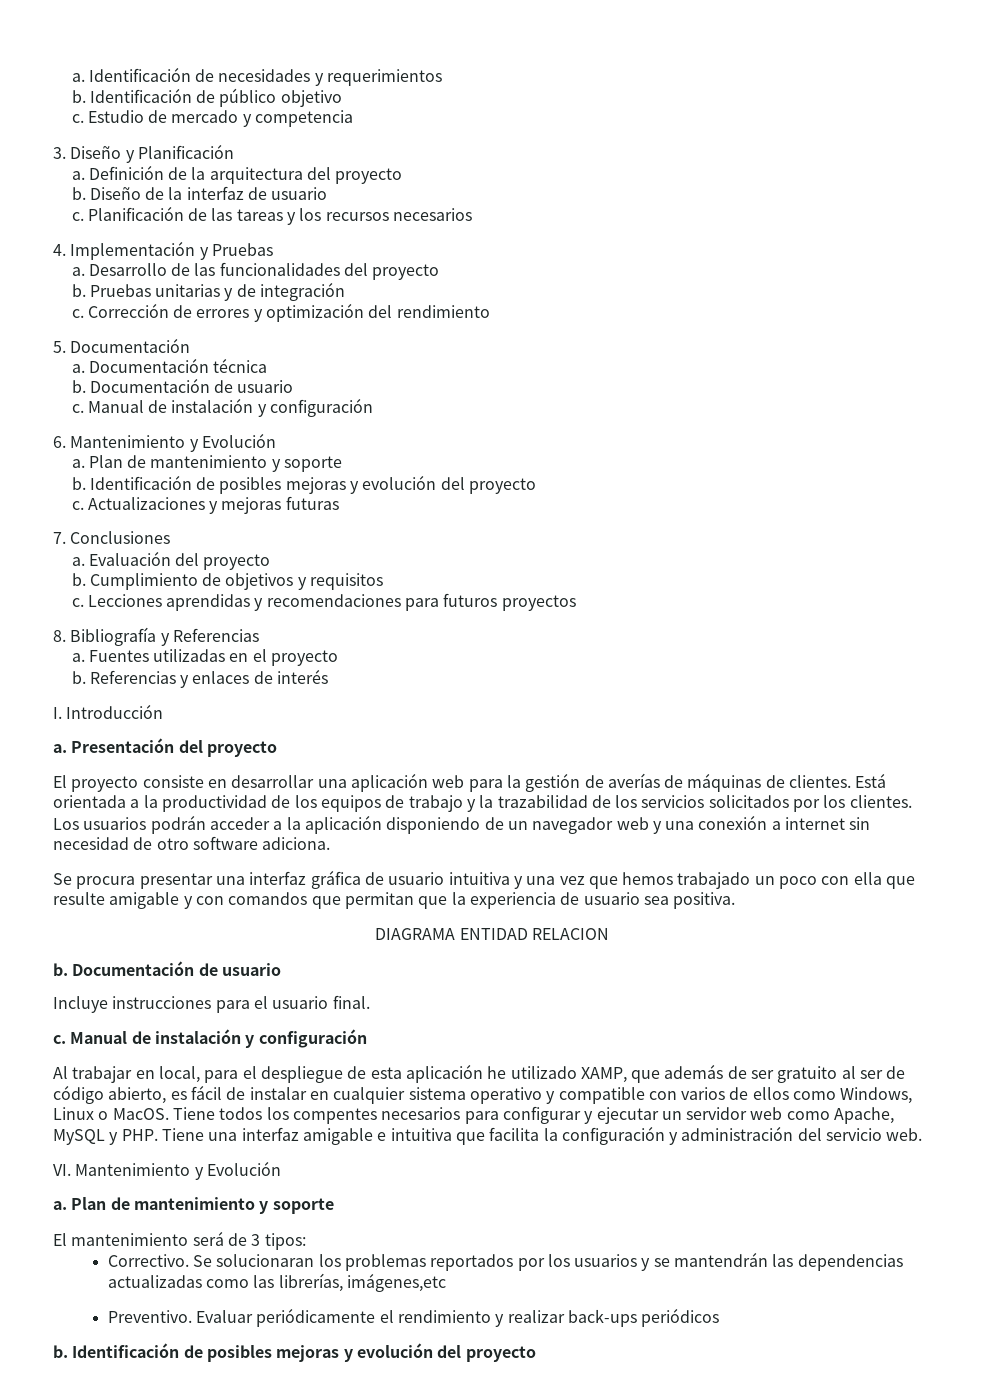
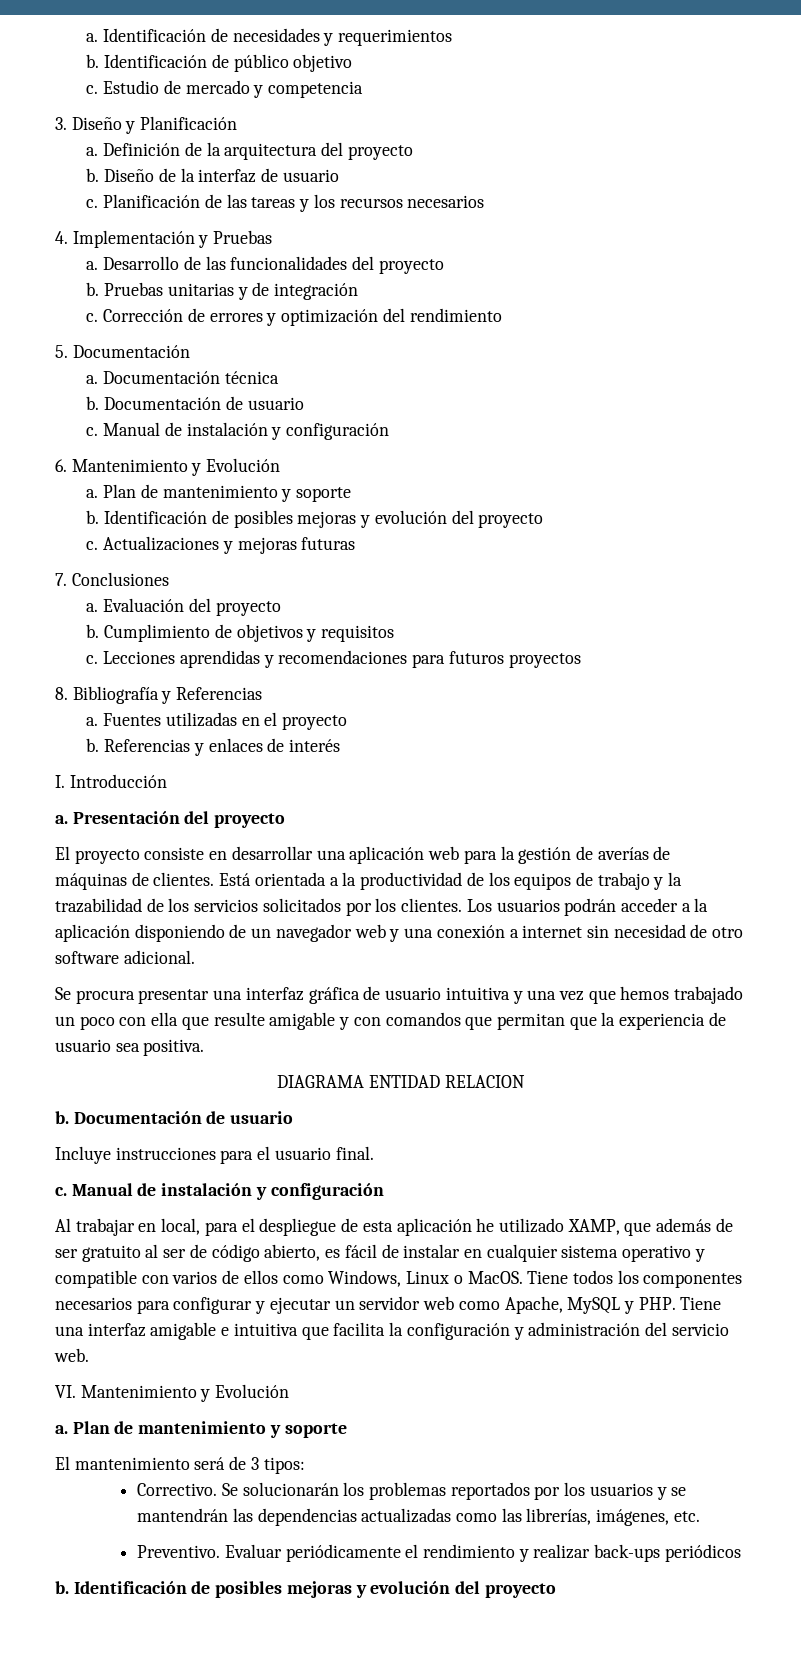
[262,837,331,850] adiciona. -> [123,950,195,964] adicional.
[292,1108,377,1124] compentes -> [643,1273,743,1288] componentes
[216,1254,315,1267] solucionaran -> [242,1482,339,1496] solucionarán
[346,1273,446,1292] imágenes,etc -> [596,1509,700,1526] imágenes, etc.

